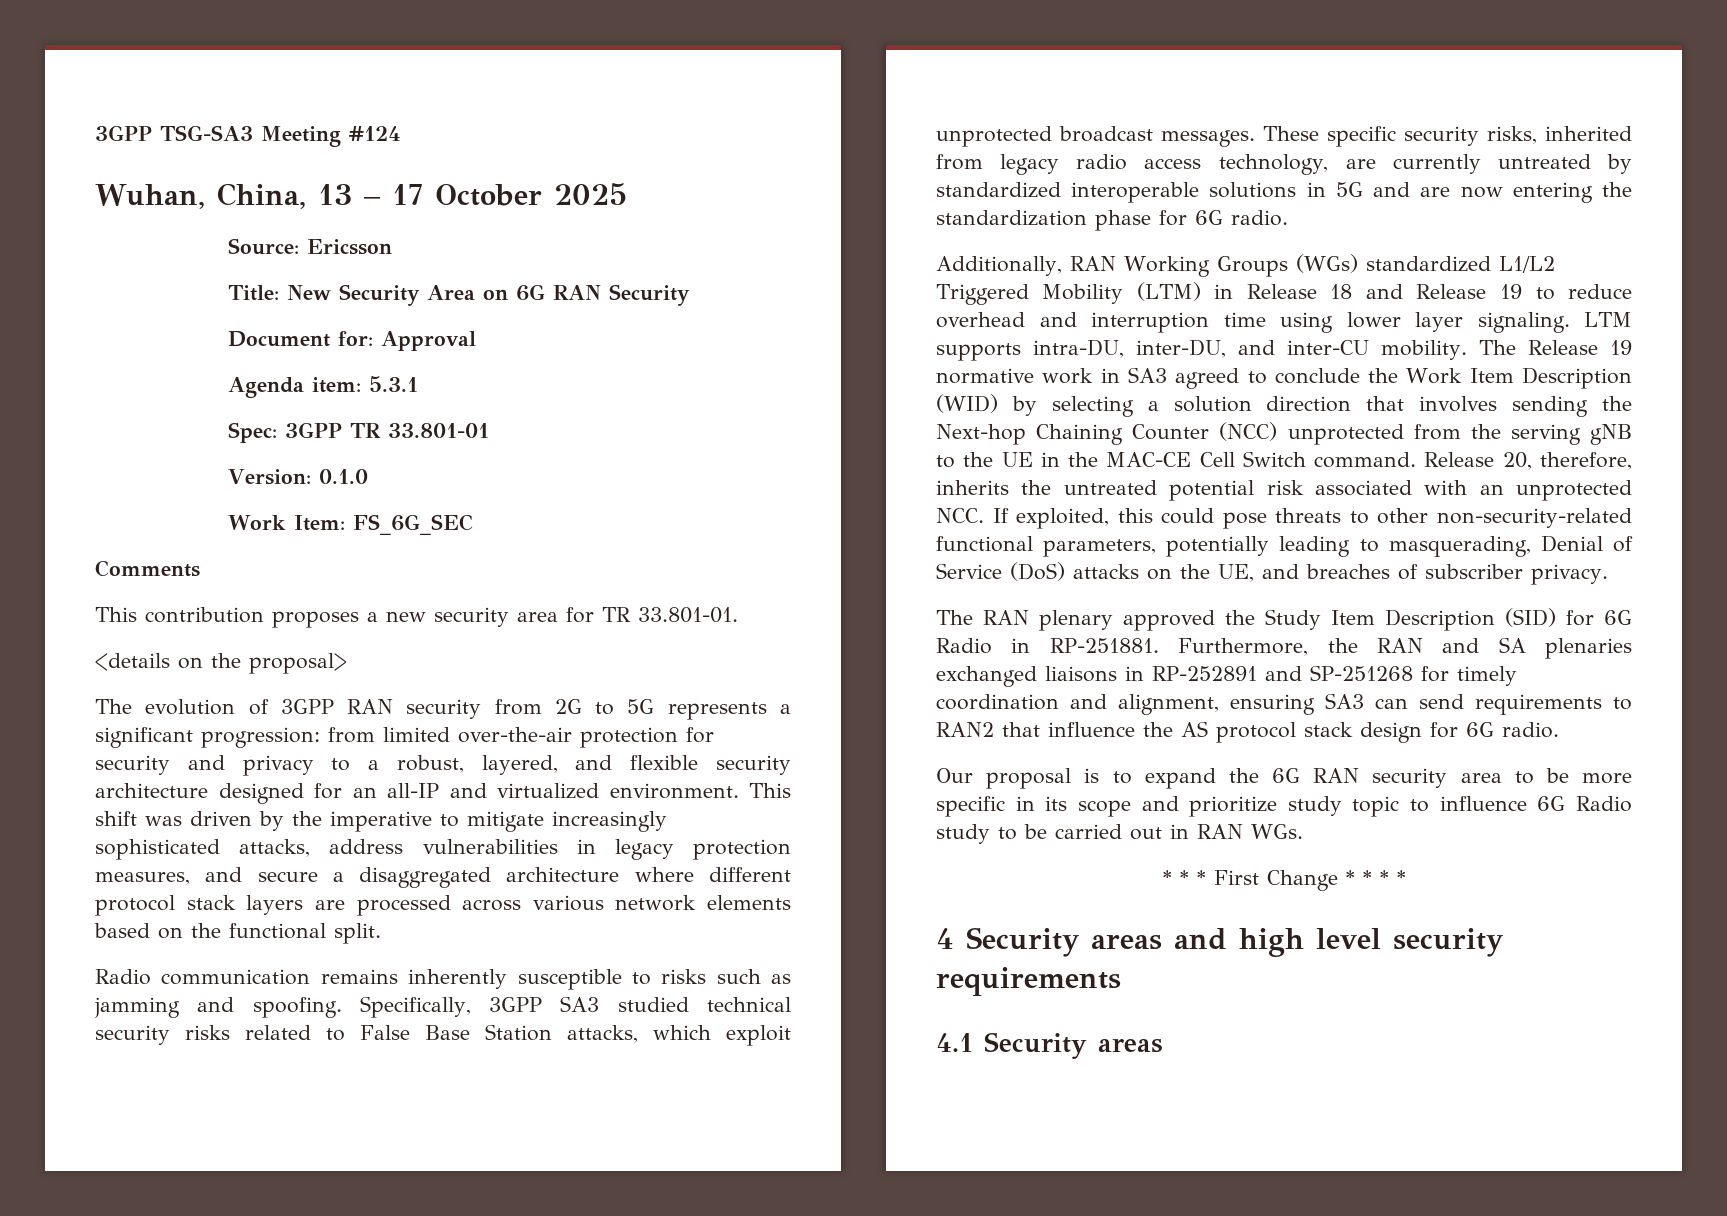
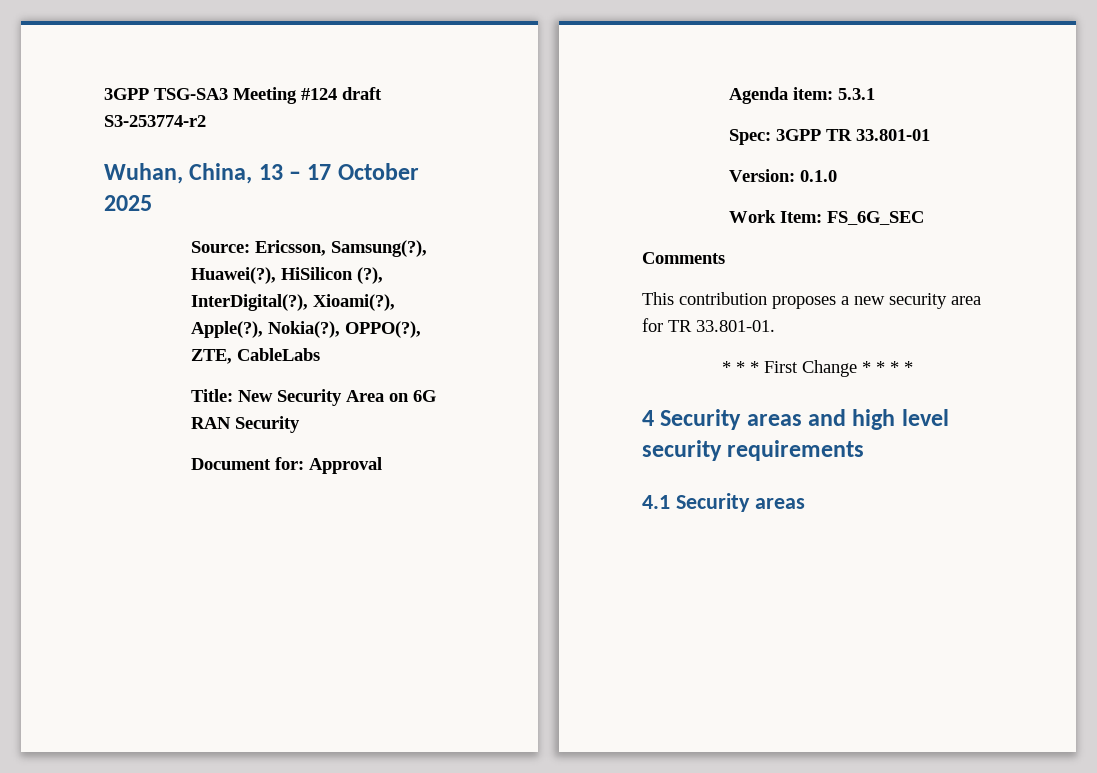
(401, 133) none -> [342,87,382,100] [104,115,206,127] draft S3-253774-r2
[307,239,393,255] Ericsson -> [255,240,428,257] [191,267,384,284] [191,294,396,311] [191,321,422,338] [191,348,321,364] Ericsson, Samsung(?), Huawei(?), HiSilicon (?), InterDigital(?), Xioami(?), Apple(?), Nokia(?), OPPO(?), ZTE, CableLabs
[95,653,347,674] [95,699,791,720] [95,727,714,748] [95,755,791,776] [95,783,791,804] [95,811,667,832] [95,839,791,860] [95,867,791,888] [95,895,791,916] [94,923,381,944] [95,969,791,990] [94,996,791,1018] [95,1024,791,1046] [936,126,1632,147] [936,154,1632,175] [936,182,1632,203] [936,210,1288,231] [936,254,1555,277] [936,282,1632,305] [936,312,1633,333] [936,339,1632,361] [936,367,1632,389] [936,394,1632,417] [936,422,1632,445] [936,451,1632,470] [936,480,1632,501] [936,508,1632,529] [936,535,1633,557] [936,562,1608,585] [936,608,1632,631] [936,637,1632,659] [936,665,1517,687] [936,693,1632,715] [936,721,1559,743] [936,768,1632,789] [936,796,1632,817] [936,824,1303,844] // <details on the proposal> // The evolution of 3GPP RAN security from 2G to 5G represents a significant progression: from limited over-the-air protection for security and privacy to a robust, layered, and flexible security architecture designed for an all-IP and virtualized environment. This shift was driven by the imperative to mitigate increasingly sophisticated attacks, address vulnerabilities in legacy protection measures, and secure a disaggregated architecture where different protocol stack layers are processed across various network elements based on the functional split. // Radio communication remains inherently susceptible to risks such as jamming and spoofing. Specifically, 3GPP SA3 studied technical security risks related to False Base Station attacks, which exploit unprotected broadcast messages. These specific security risks, inherited from legacy radio access technology, are currently untreated by standardized interoperable solutions in 5G and are now entering the standardization phase for 6G radio. // Additionally, RAN Working Groups (WGs) standardized L1/L2 Triggered Mobility (LTM) in Release 18 and Release 19 to reduce overhead and interruption time using lower layer signaling. LTM supports intra-DU, inter-DU, and inter-CU mobility. The Release 19 normative work in SA3 agreed to conclude the Work Item Description (WID) by selecting a solution direction that involves sending the Next-hop Chaining Counter (NCC) unprotected from the serving gNB to the UE in the MAC-CE Cell Switch command. Release 20, therefore, inherits the untreated potential risk associated with an unprotected NCC. If exploited, this could pose threats to other non-security-related functional parameters, potentially leading to masquerading, Denial of Service (DoS) attacks on the UE, and breaches of subscriber privacy. // The RAN plenary approved the Study Item Description (SID) for 6G Radio in RP-251881. Furthermore, the RAN and SA plenaries exchanged liaisons in RP-252891 and SP-251268 for timely coordination and alignment, ensuring SA3 can send requirements to RAN2 that influence the AS protocol stack design for 6G radio. // Our proposal is to expand the 6G RAN security area to be more specific in its scope and prioritize study topic to influence 6G Radio study to be carried out in RAN WGs. -> (775, 326) none

